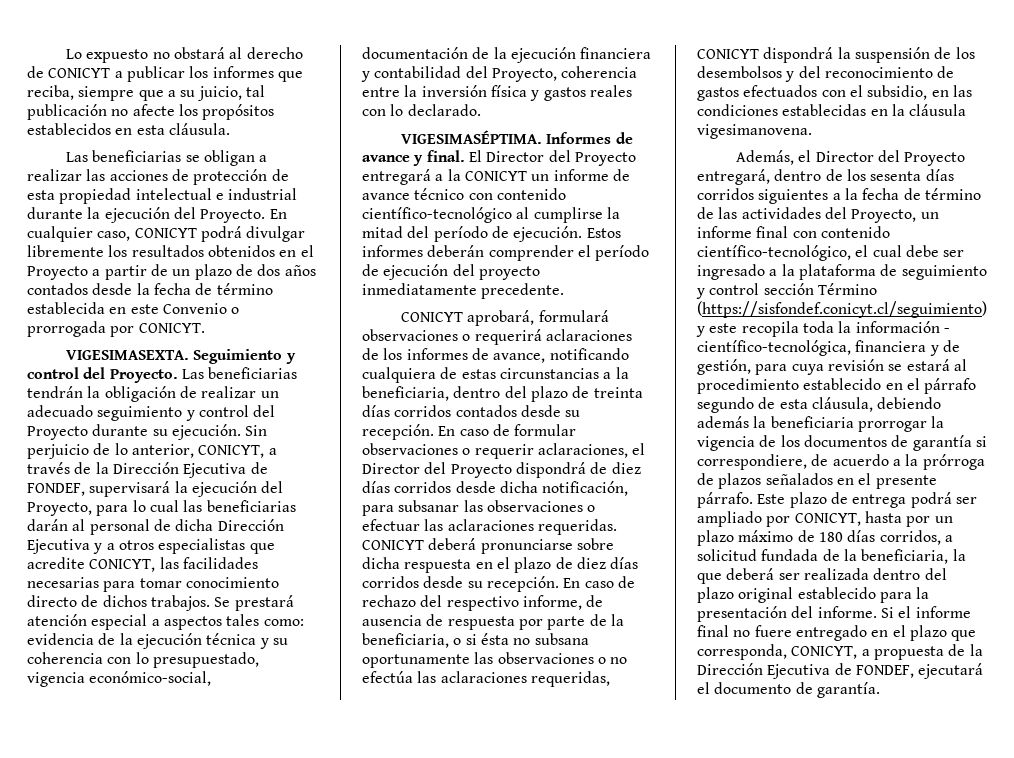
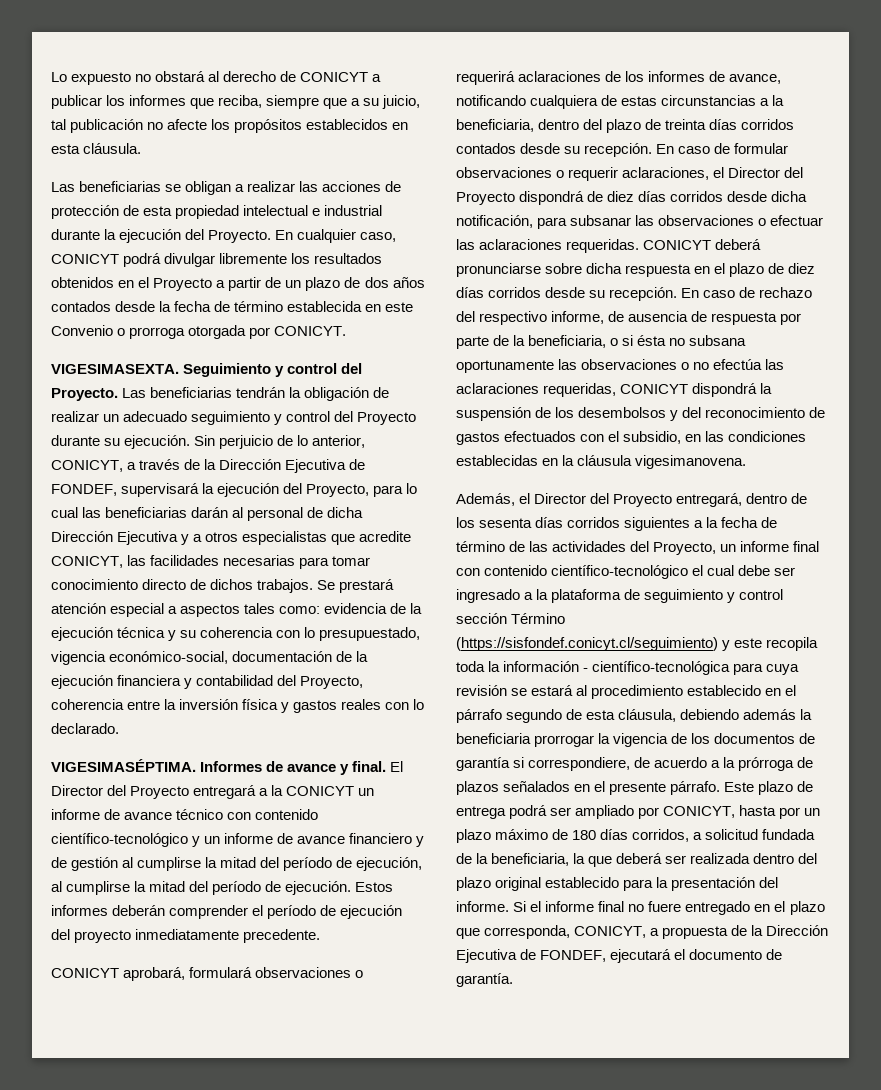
[27,321,106,337] prorrogada -> [129,325,247,339] prorroga otorgada
(512, 215) none -> [192,833,425,847] [51,857,423,871] y un informe de avance financiero y de gestión al cumplirse la mitad del período de ejecución,
[697,245,851,261] científico-tecnológico, -> [551,565,689,579] científico-tecnológico
[697,340,960,356] [697,359,751,375] científico-tecnológica, financiera y de gestión, -> [592,661,731,675] científico-tecnológica

